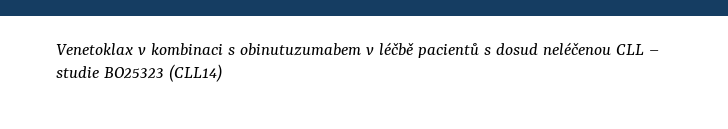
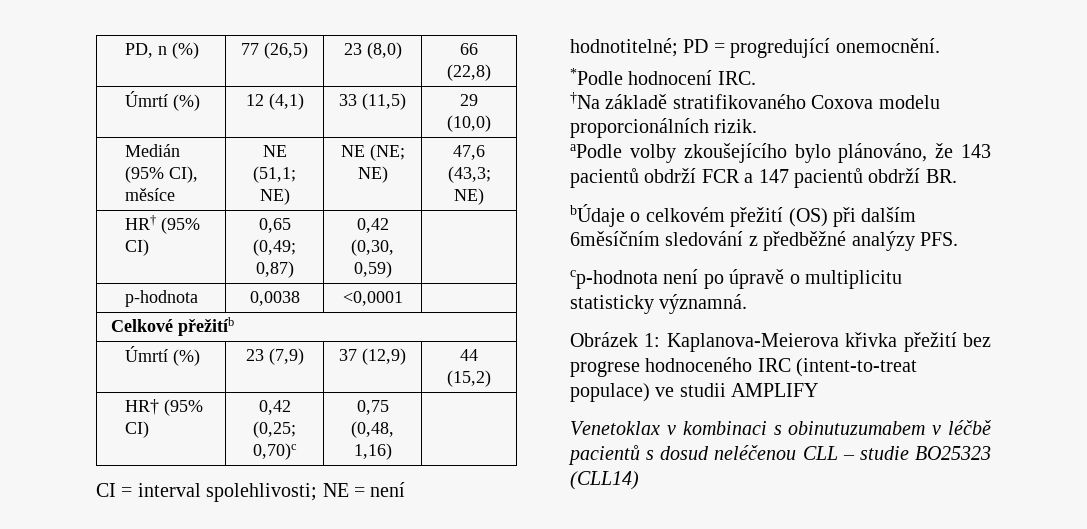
(56, 49) none -> [124,42,199,59] [241,42,308,59] [343,42,402,59] [460,43,478,55] [447,64,491,81] [124,91,200,111] [245,93,304,110] [339,93,406,110] [460,94,478,106] [447,115,491,132] [124,144,180,157] [124,166,198,183] [124,188,175,201] [262,145,287,157] [253,166,296,183] [259,188,290,205] [340,144,405,161] [357,166,388,183] [453,145,485,160] [447,166,491,183] [454,188,484,205] [124,215,200,234] [124,239,149,256] [258,218,291,233] [253,239,296,256] [255,261,294,278] [356,218,389,233] [351,239,394,256] [353,261,392,278] [124,290,198,307] [249,291,300,306] [342,291,403,306] [111,317,235,336] [124,346,200,366] [245,348,304,365] [339,348,406,365] [460,349,478,361] [447,370,491,387] [124,399,203,416] [124,421,149,438] [258,400,291,415] [253,421,296,438] [252,443,297,460] [356,400,389,415] [351,421,394,438] [353,443,392,460] [96,482,406,502] [570,38,940,58] [570,68,756,85] [570,92,940,109] [570,118,758,138] [570,143,991,163] [570,168,957,188] [570,204,917,227] [570,231,958,251] [570,269,902,289] [570,294,748,314] [570,332,991,352] [570,357,918,377] [570,383,819,402] PD, n (%) | 77 (26,5) | 23 (8,0) | 66 (22,8) // Úmrtí (%) | 12 (4,1) | 33 (11,5) | 29 (10,0) // Medián (95% CI), měsíce | NE (51,1; NE) | NE (NE; NE) | 47,6 (43,3; NE) // HR† (95% CI) | 0,65 (0,49; 0,87) | 0,42 (0,30, 0,59) | // p-hodnota | 0,0038 | ˂0,0001 | // Celkové přežitíb // Úmrtí (%) | 23 (7,9) | 37 (12,9) | 44 (15,2) // HR† (95% CI) | 0,42 (0,25; 0,70)c | 0,75 (0,48, 1,16) | // CI = interval spolehlivosti; NE = není hodnotitelné; PD = progredující onemocnění. // *Podle hodnocení IRC. // †Na základě stratifikovaného Coxova modelu proporcionálních rizik. // aPodle volby zkoušejícího bylo plánováno, že 143 pacientů obdrží FCR a 147 pacientů obdrží BR. // bÚdaje o celkovém přežití (OS) při dalším 6měsíčním sledování z předběžné analýzy PFS. // cp-hodnota není po úpravě o multiplicitu statisticky významná. // Obrázek 1: Kaplanova-Meierova křivka přežití bez progrese hodnoceného IRC (intent-to-treat populace) ve studii AMPLIFY //

